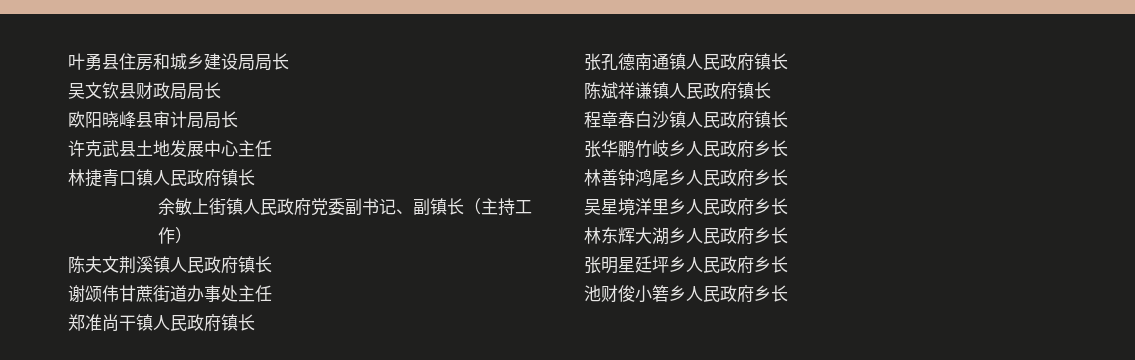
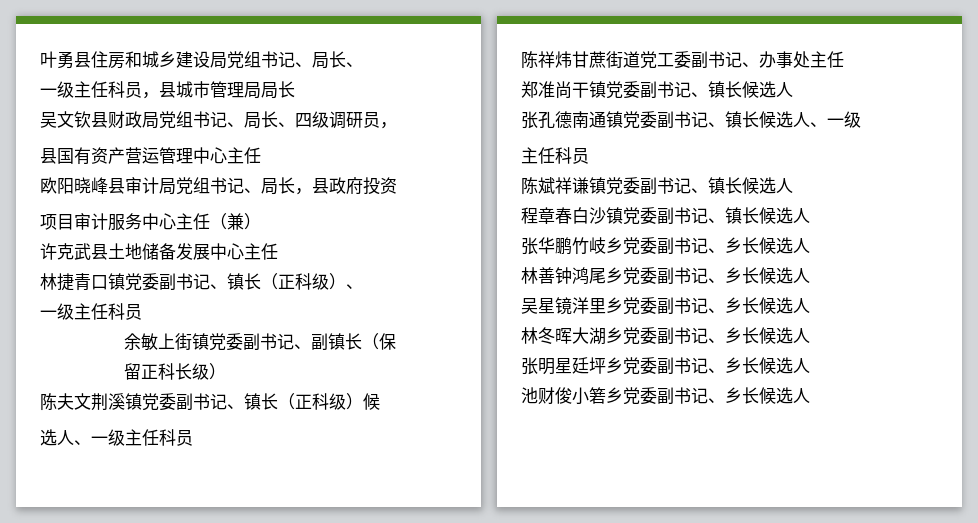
(255, 62) none -> [227,51,363,69] [40,81,261,99] 党组书记、局长、 // 一级主任科员，县城市管理局
[187,82,221,100] 局长 -> [159,111,397,129] [40,147,261,165] 党组书记、局长、四级调研员， // 县国有资产营运管理中心主任
[204,111,238,129] 局长 -> [176,177,397,195] [40,213,261,231] 党组书记、局长，县政府投资 // 项目审计服务中心主任（兼）
(170, 148) none -> [142,243,176,260] 储备
[153,169,255,187] 人民政府镇长 -> [125,273,363,291] [40,303,142,320] 党委副书记、镇长（正科级）、 // 一级主任科员
[242,198,311,216] 人民政府 -> (209, 341) none
[480,198,532,216] [157,227,175,244] 主持工作 -> [378,333,396,350] [123,363,209,380] 保留正科长级
[170,256,272,274] [68,285,187,302] 人民政府镇长 // 谢颂伟甘蔗街道 -> [142,393,380,411] [40,429,193,446] [521,51,759,69] 党委副书记、镇长（正科级）候 // 选人、一级主任科员 // 陈祥炜甘蔗街道党工委副书记、
[153,314,255,332] 人民政府镇长 -> [606,81,793,99] 党委副书记、镇长候选人
[686,53,788,71] 人民政府镇长 -> [623,111,861,129] [521,147,589,164] 党委副书记、镇长候选人、一级 // 主任科员
[669,82,771,100] 人民政府镇长 -> [606,177,793,195] 党委副书记、镇长候选人
[686,111,788,129] 人民政府镇长 -> [623,207,810,225] 党委副书记、镇长候选人
[686,140,788,158] 人民政府乡长 -> [623,237,810,255] 党委副书记、乡长候选人
[686,169,788,187] 人民政府乡长 -> [623,267,810,285] 党委副书记、乡长候选人
[618,198,788,216] [584,227,788,245] 境洋里乡人民政府乡长 // 林东辉大湖乡人民政府乡长 -> [555,297,810,315] [521,327,810,345] 镜洋里乡党委副书记、乡长候选人 // 林冬晖大湖乡党委副书记、乡长候选人
[686,256,788,274] 人民政府乡长 -> [623,357,810,375] 党委副书记、乡长候选人
[686,285,788,303] 人民政府乡长 -> [623,387,810,405] 党委副书记、乡长候选人

